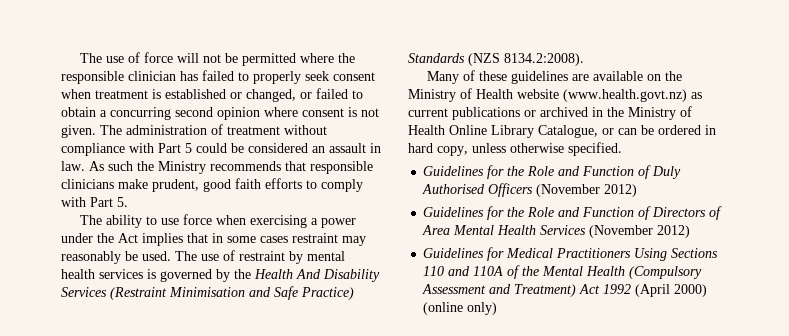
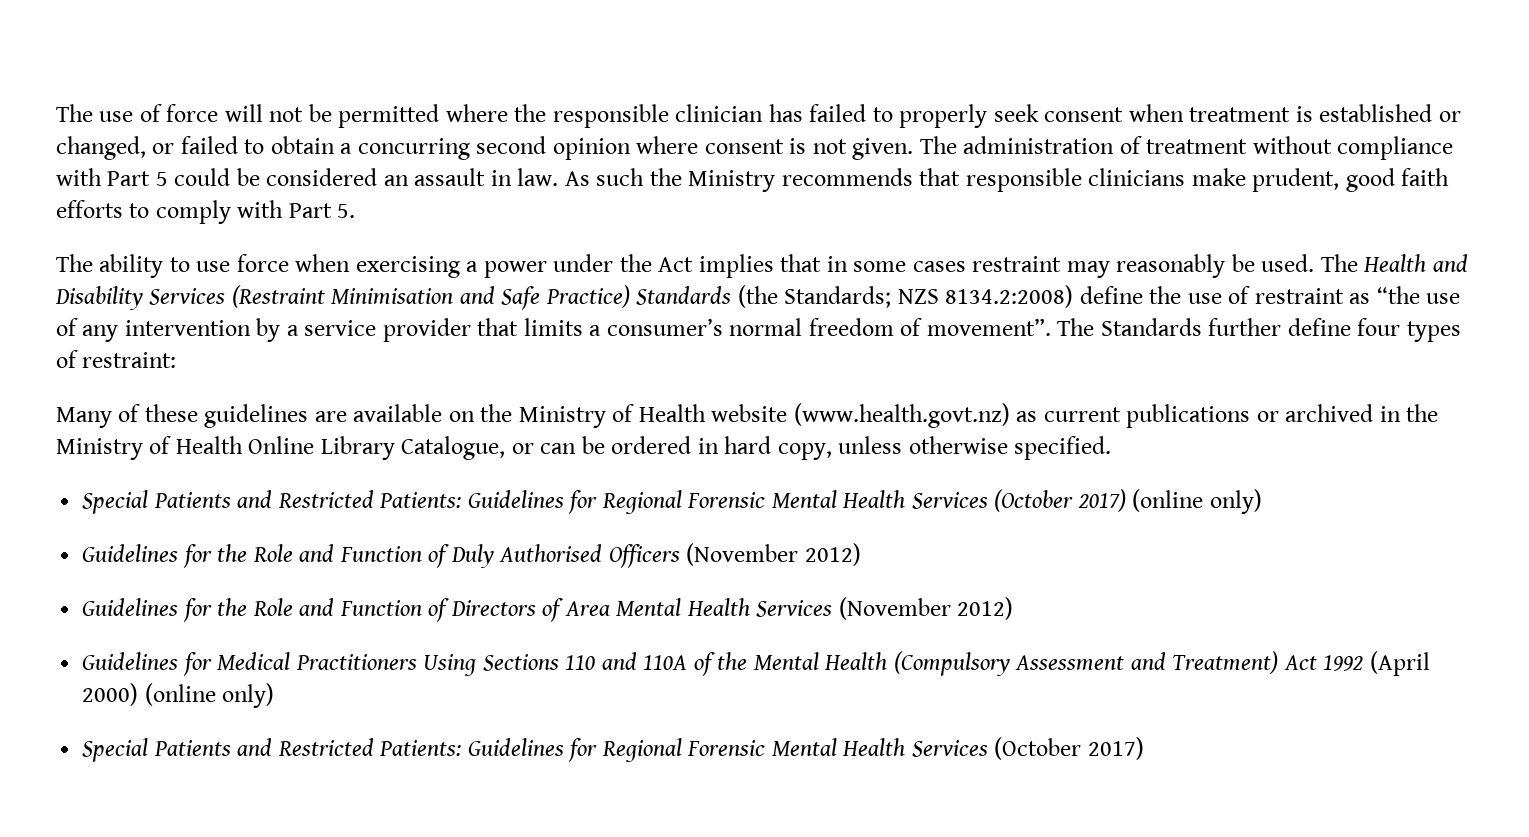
[201,250,345,264] [61,269,321,282] use of restraint by mental health services is governed by the Health And -> [1363,254,1468,272] Health and
[468,53,584,66] (NZS 8134.2:2008). -> [737,285,1461,308] [56,318,1461,342] [56,350,177,368] (the Standards; NZS 8134.2:2008) define the use of restraint as “the use of any intervention by a service provider that limits a consumer’s normal freedom of movement”. The Standards further define four types of restraint:
(622, 149) none -> [82,489,1262,514] // Special Patients and Restricted Patients: Guidelines for Regional Forensic Mental Health Services (October 2017) (online only)
(498, 308) none -> [82,737,1144,762] // Special Patients and Restricted Patients: Guidelines for Regional Forensic Mental Health Services (October 2017)

